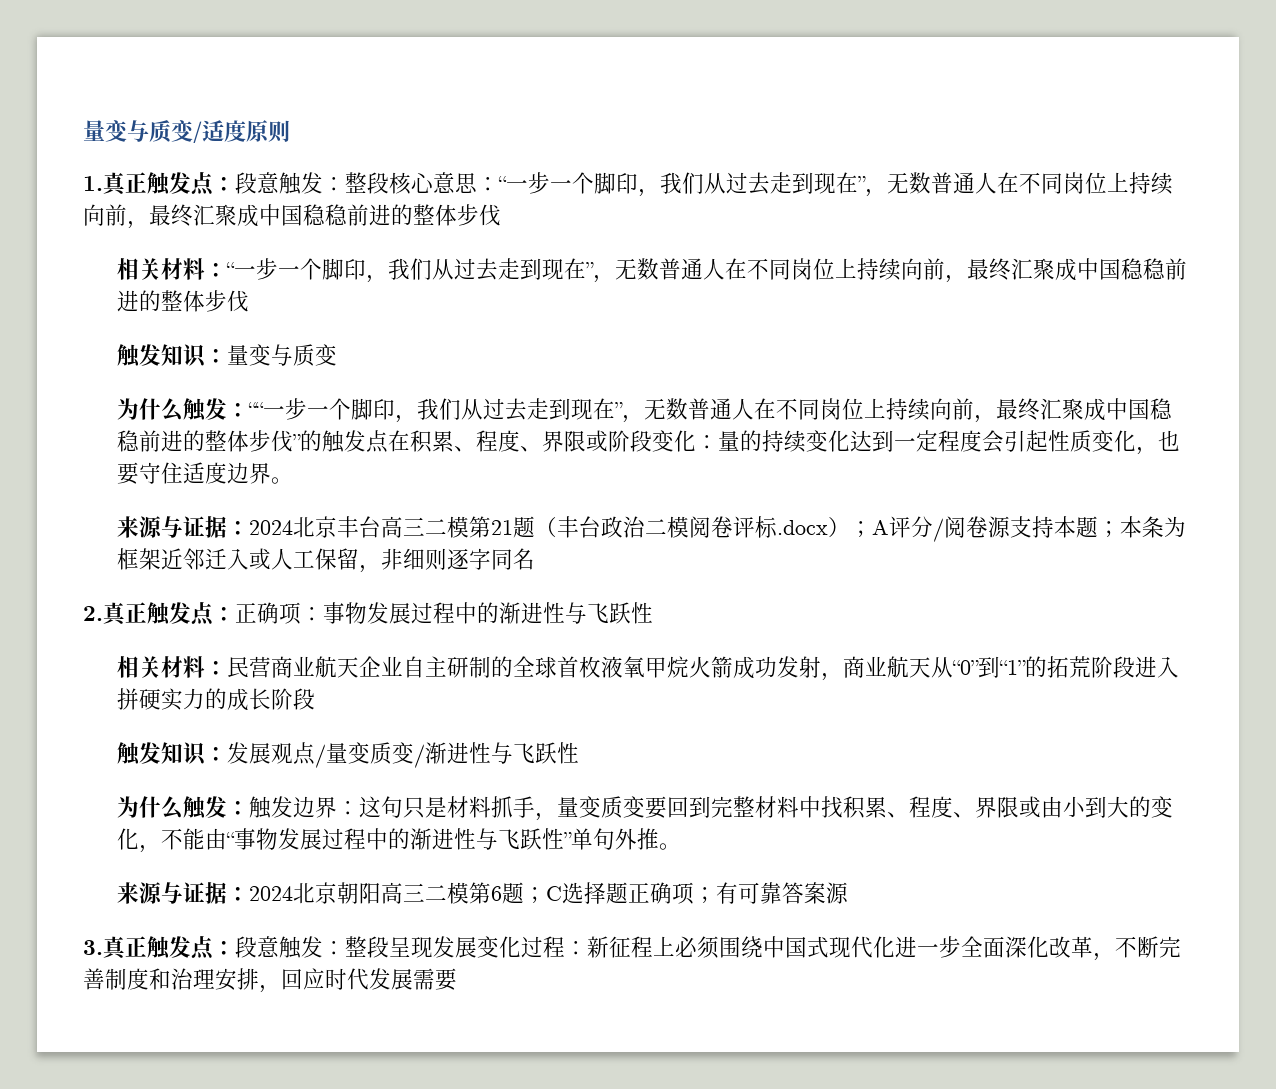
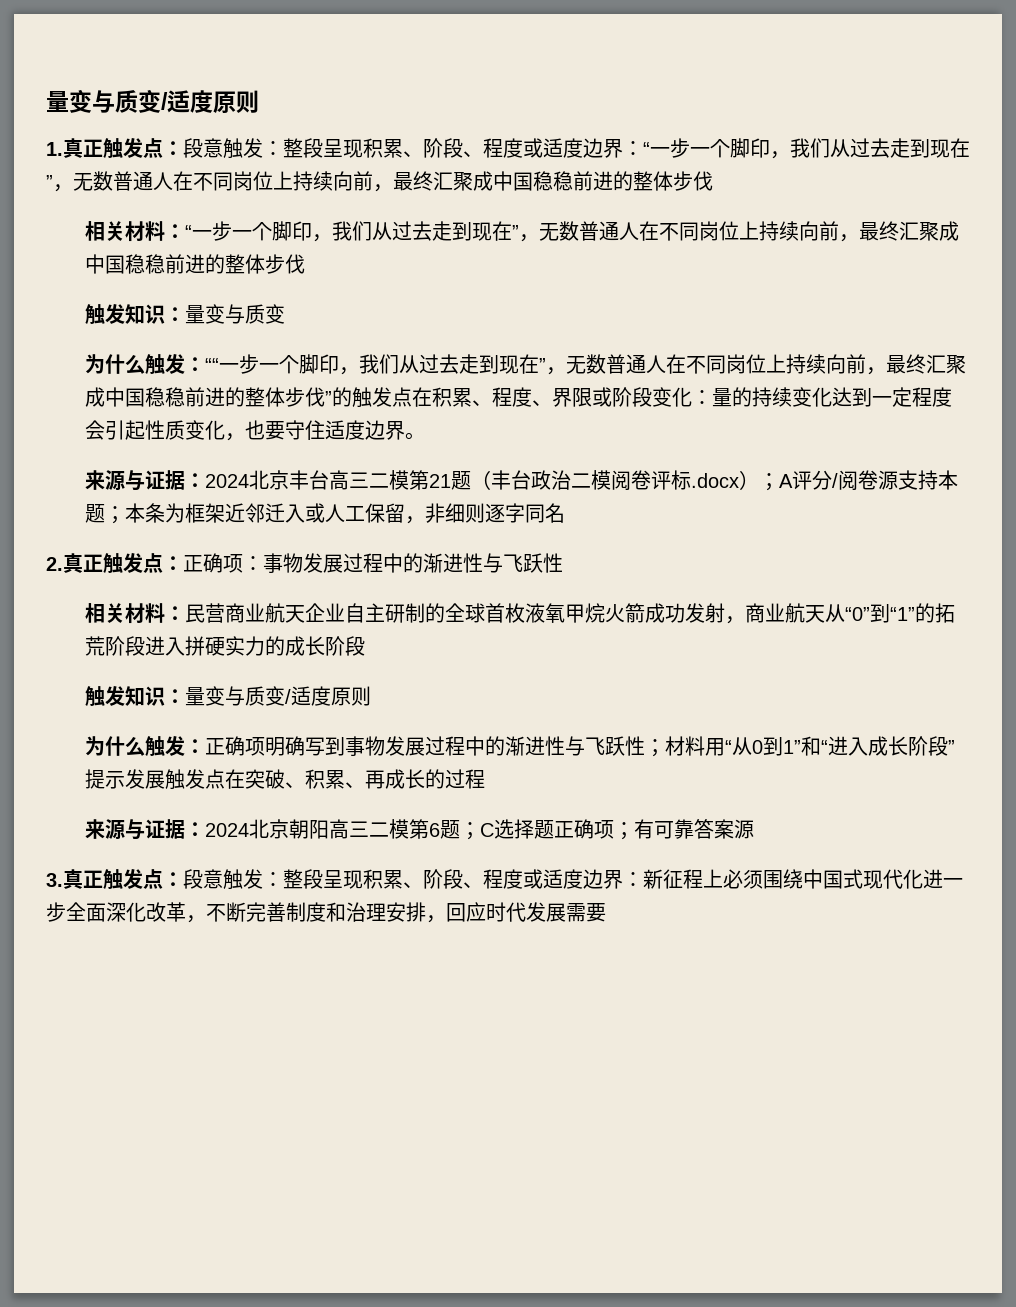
[389,172,478,195] 核心意思 -> [323,138,623,158] 呈现积累、阶段、程度或适度边界
[226,742,579,768] [116,796,1173,821] [116,828,681,853] 发展观点/量变质变/渐进性与飞跃性 // 为什么触发：触发边界：这句只是材料抓手，量变质变要回到完整材料中找积累、程度、界限或由小到大的变化，不能由“事物发展过程中的渐进性与飞跃性”单句外推。 -> [185,686,372,706] [85,736,956,757] [85,769,486,790] 量变与质变/适度原则 // 为什么触发：正确项明确写到事物发展过程中的渐进性与飞跃性；材料用“从0到1”和“进入成长阶段”提示发展触发点在突破、积累、再成长的过程
[433,936,565,958] 发展变化过程 -> [363,869,623,889] 积累、阶段、程度或适度边界

